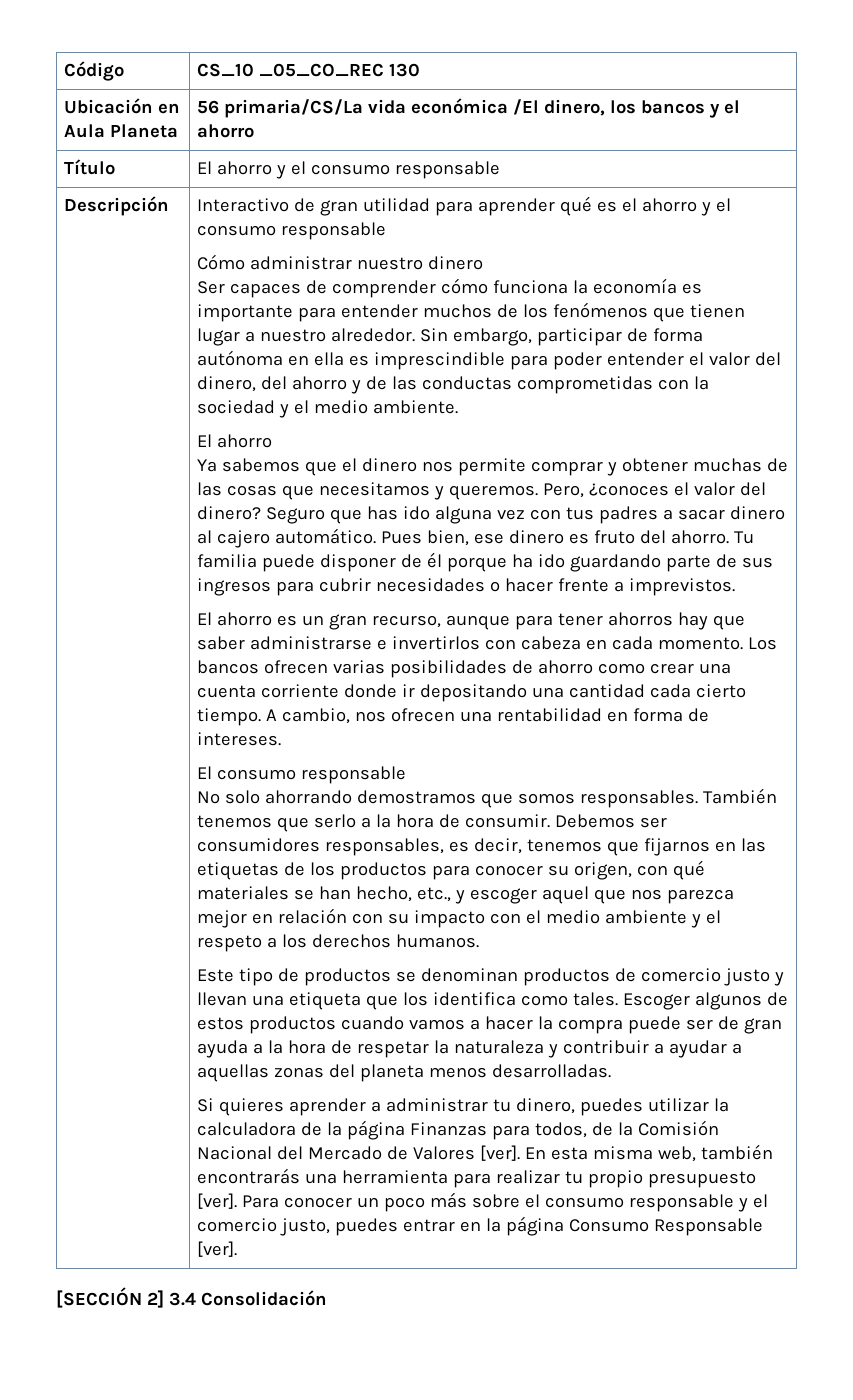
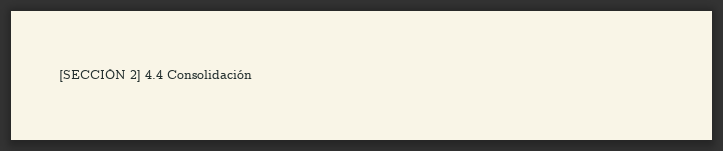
[64,61,125,81] [197,63,421,77] [64,98,181,114] [64,124,179,138] [197,98,741,118] [197,124,255,138] [64,159,116,175] [197,161,501,179] [64,196,170,216] [197,196,732,216] [197,222,387,240] [197,254,484,270] [197,278,703,298] [197,302,746,322] [197,328,704,346] [197,350,782,370] [197,376,710,394] [197,400,459,418] [197,434,273,448] [197,458,789,476] [197,482,767,500] [197,506,786,524] [197,528,755,548] [197,552,774,572] [197,578,736,596] [197,612,746,630] [197,636,778,650] [197,660,732,678] [197,684,747,702] [197,708,710,726] [197,732,282,746] [197,766,407,784] [197,788,778,808] [197,814,668,832] [197,838,767,856] [197,860,706,880] [197,886,735,904] [197,908,722,928] [197,934,480,952] [197,968,785,986] [197,992,789,1010] [197,1016,783,1034] [197,1040,743,1058] [197,1064,612,1082] [197,1098,730,1116] [197,1120,720,1140] [197,1144,774,1162] [197,1168,757,1188] [197,1192,769,1212] [197,1216,764,1236] [197,1241,238,1257] Código | CS_10 _05_CO_REC 130 // Ubicación en Aula Planeta | 56 primaria/CS/La vida económica /El dinero, los bancos y el ahorro // Título | El ahorro y el consumo responsable // Descripción | Interactivo de gran utilidad para aprender qué es el ahorro y el consumo responsable // Cómo administrar nuestro dinero // Ser capaces de comprender cómo funciona la economía es importante para entender muchos de los fenómenos que tienen lugar a nuestro alrededor. Sin embargo, participar de forma autónoma en ella es imprescindible para poder entender el valor del dinero, del ahorro y de las conductas comprometidas con la sociedad y el medio ambiente. // El ahorro // Ya sabemos que el dinero nos permite comprar y obtener muchas de las cosas que necesitamos y queremos. Pero, ¿conoces el valor del dinero? Seguro que has ido alguna vez con tus padres a sacar dinero al cajero automático. Pues bien, ese dinero es fruto del ahorro. Tu familia puede disponer de él porque ha ido guardando parte de sus ingresos para cubrir necesidades o hacer frente a imprevistos. // El ahorro es un gran recurso, aunque para tener ahorros hay que saber administrarse e invertirlos con cabeza en cada momento. Los bancos ofrecen varias posibilidades de ahorro como crear una cuenta corriente donde ir depositando una cantidad cada cierto tiempo. A cambio, nos ofrecen una rentabilidad en forma de intereses. // El consumo responsable // No solo ahorrando demostramos que somos responsables. También tenemos que serlo a la hora de consumir. Debemos ser consumidores responsables, es decir, tenemos que fijarnos en las etiquetas de los productos para conocer su origen, con qué materiales se han hecho, etc., y escoger aquel que nos parezca mejor en relación con su impacto con el medio ambiente y el respeto a los derechos humanos. // Este tipo de productos se denominan productos de comercio justo y llevan una etiqueta que los identifica como tales. Escoger algunos de estos productos cuando vamos a hacer la compra puede ser de gran ayuda a la hora de respetar la naturaleza y contribuir a ayudar a aquellas zonas del planeta menos desarrolladas. // Si quieres aprender a administrar tu dinero, puedes utilizar la calculadora de la página Finanzas para todos, de la Comisión Nacional del Mercado de Valores [ver]. En esta misma web, también encontrarás una herramienta para realizar tu propio presupuesto [ver]. Para conocer un poco más sobre el consumo responsable y el comercio justo, puedes entrar en la página Consumo Responsable [ver]. // -> (59, 75) none
[168,1292,196,1306] 3.4 -> [145,70,163,79] 4.4

